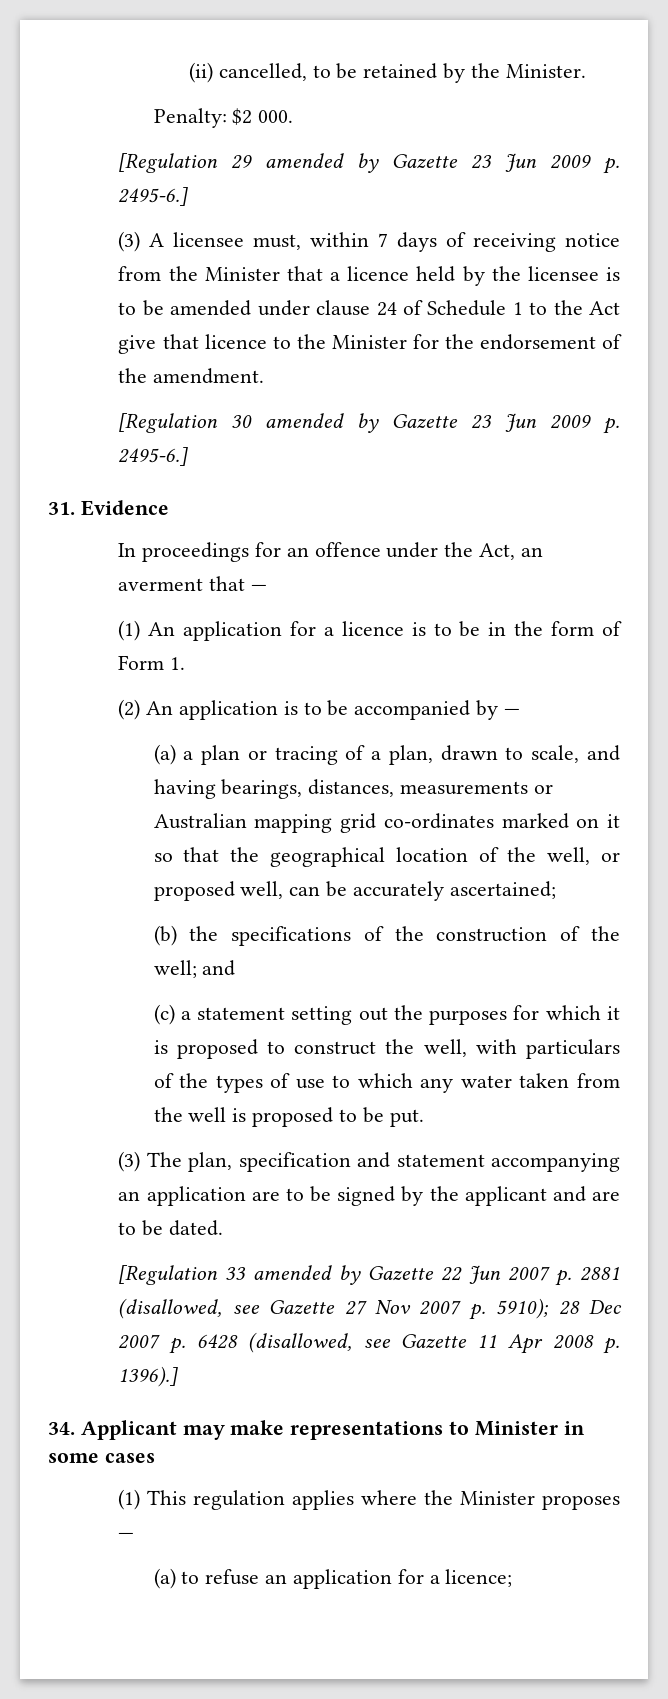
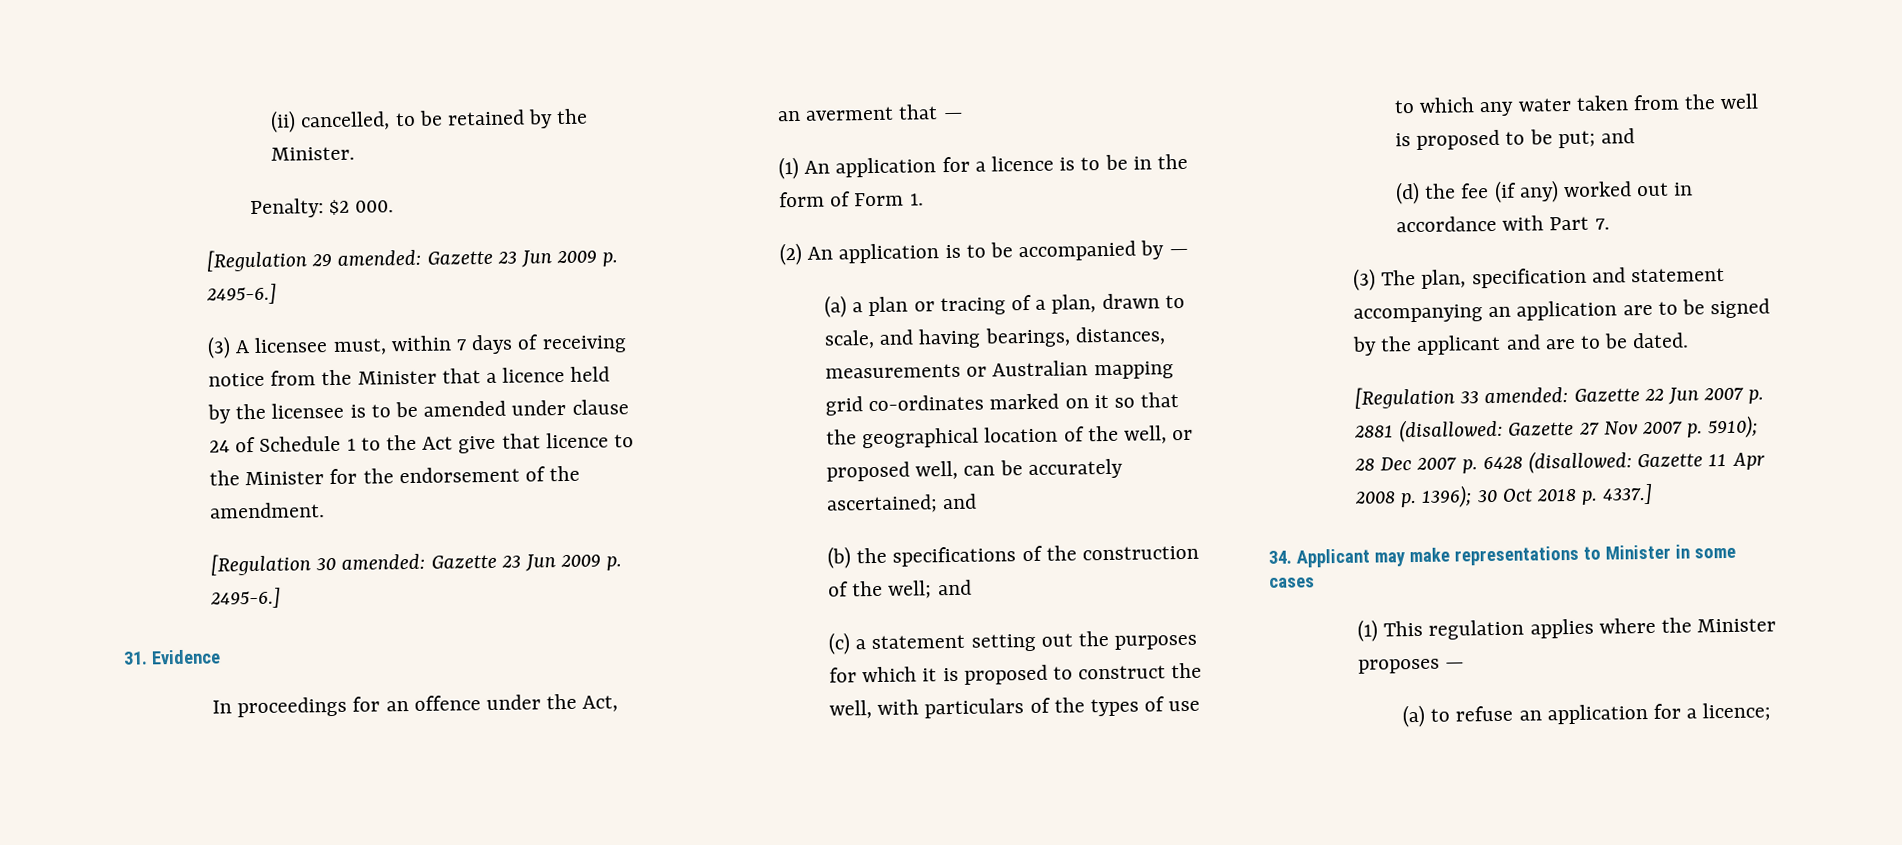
[265,153,380,173] amended by -> [337,249,422,266] amended:
[265,413,380,433] amended by -> [341,553,426,570] amended:
(556, 890) none -> [942,493,978,510] and
[389,1109,424,1127] put. -> [1557,128,1635,149] [1394,180,1694,205] [1395,215,1610,233] put; and // (d) the fee (if any) worked out in accordance with Part 7.
[253,1265,362,1285] amended by -> [1484,387,1569,404] amended:
[118,1298,260,1319] (disallowed, see -> [1399,418,1504,443] (disallowed:
[248,1332,391,1353] (disallowed, see -> [1528,450,1633,474] (disallowed:
[118,1366,179,1387] 1396).] -> [1421,483,1654,508] 1396); 30 Oct 2018 p. 4337.]

